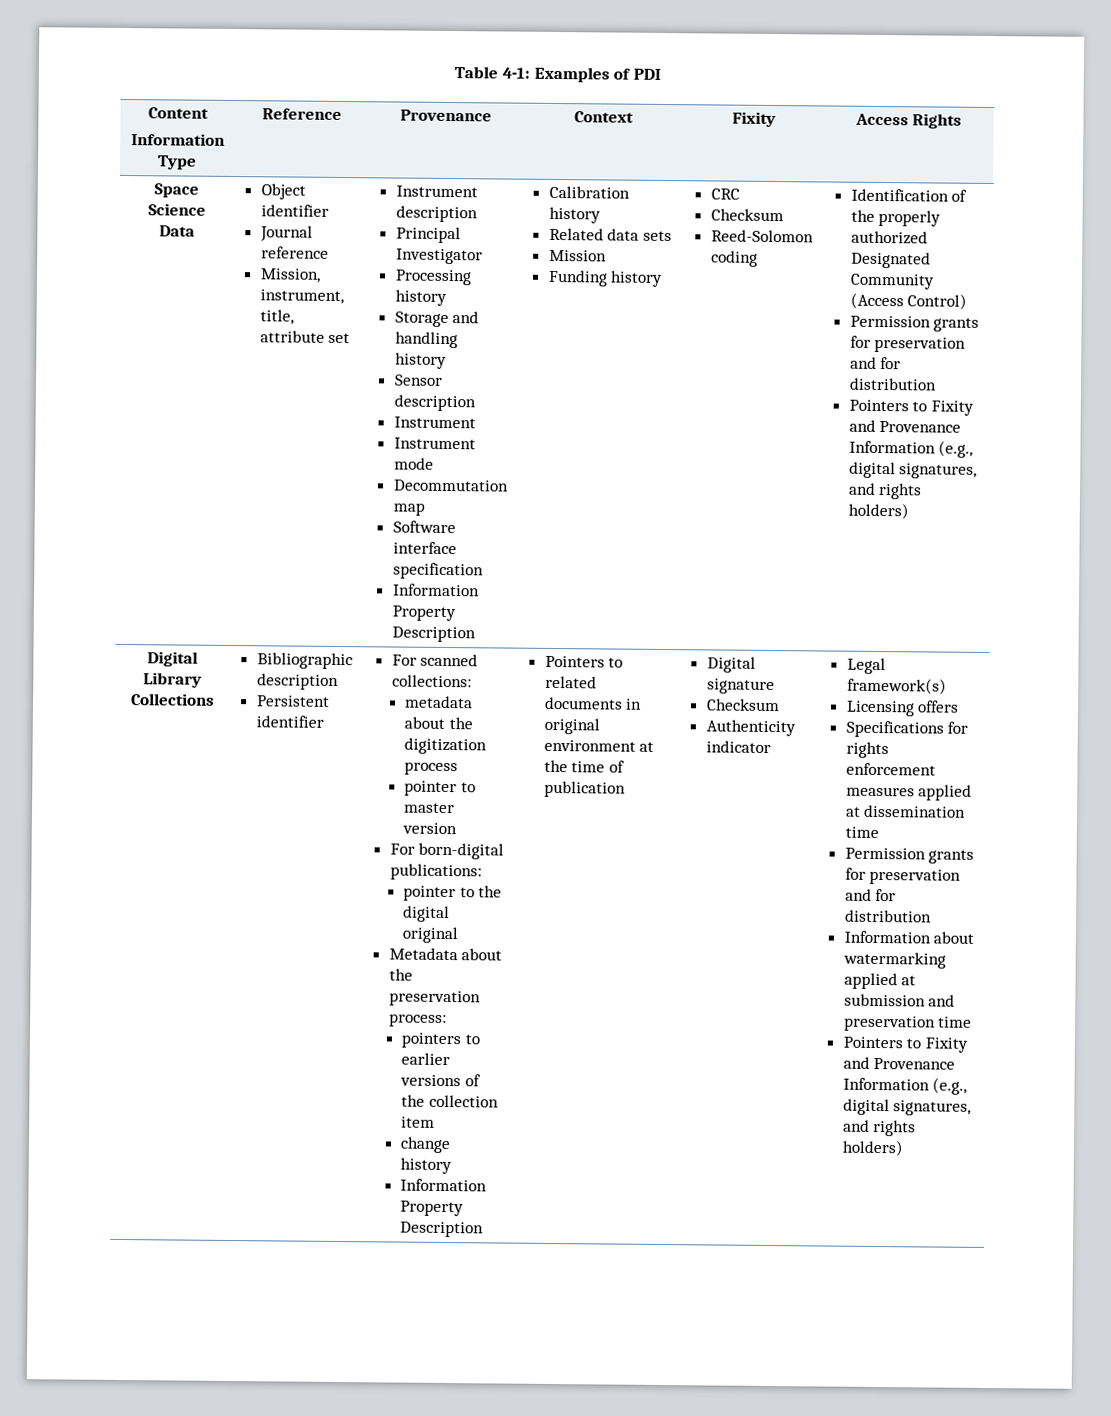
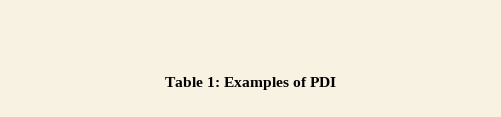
[501,67,530,79] 4-1: -> [206,77,220,87] 1:
[147,107,209,119] [130,133,225,146] [157,155,197,170] [261,108,342,120] [399,109,492,122] [573,111,634,123] [732,111,777,128] [854,113,963,129] [154,183,199,198] [147,203,206,216] [158,225,195,237] [260,183,306,200] [260,204,329,217] [259,225,313,242] [260,246,329,259] [259,268,321,283] [259,289,344,305] [259,309,294,325] [259,330,351,344] [395,185,478,198] [395,205,478,223] [395,226,461,244] [395,248,483,265] [394,269,472,286] [394,289,447,306] [394,311,480,327] [394,331,458,349] [394,352,447,369] [393,374,443,386] [393,394,476,412] [393,416,476,429] [393,437,476,450] [393,457,434,470] [393,479,509,492] [392,502,425,516] [392,520,456,534] [392,541,457,555] [392,562,484,580] [392,583,480,597] [391,605,456,622] [391,626,476,643] [548,185,630,199] [548,206,601,224] [548,227,672,242] [548,249,607,262] [547,269,664,287] [710,188,740,200] [710,208,784,222] [710,229,814,243] [710,250,758,267] [850,188,968,202] [850,209,942,227] [850,230,928,245] [850,251,931,269] [849,273,935,290] [849,292,968,310] [849,315,980,332] [849,335,967,353] [849,356,902,370] [848,377,937,391] [848,399,974,416] [848,419,962,433] [848,440,974,458] [848,461,978,479] [847,482,923,500] [847,502,909,520] [147,651,198,667] [143,672,202,688] [130,693,215,706] [256,652,353,670] [256,673,339,690] [256,695,330,707] [255,715,324,728] [391,653,479,667] [391,674,472,688] [404,695,474,709] [404,716,473,730] [404,737,488,755] [404,761,459,776] [404,780,476,797] [404,802,456,814] [402,822,458,835] [389,842,505,860] [389,863,482,881] [403,885,503,902] [403,905,451,923] [402,926,459,944] [388,947,503,961] [388,968,413,981] [388,990,481,1007] [388,1013,447,1028] [401,1032,480,1049] [401,1052,451,1066] [400,1074,481,1087] [401,1094,499,1108] [401,1116,436,1128] [400,1136,452,1154] [400,1157,453,1175] [400,1178,488,1192] [400,1200,465,1217] [400,1221,485,1238] [544,655,624,668] [544,675,597,689] [543,696,643,710] [543,717,600,735] [543,739,655,752] [543,759,625,773] [543,780,626,798] [706,656,756,673] [706,678,775,695] [705,698,780,712] [705,719,796,737] [705,740,771,753] [846,657,886,675] [846,677,947,695] [845,700,960,717] [845,720,969,738] [845,741,889,759] [845,762,936,776] [845,784,973,801] [845,804,967,818] [844,826,879,838] [844,847,975,864] [844,867,962,885] [844,888,897,902] [844,909,932,923] [843,930,975,944] [842,951,946,969] [843,972,917,990] [843,993,956,1007] [843,1015,973,1032] [842,1036,968,1053] [842,1056,956,1070] [842,1077,968,1095] [842,1098,972,1116] [842,1119,917,1137] [841,1139,904,1157] // Content // Information Type | Reference | Provenance | Context | Fixity | Access Rights // Space Science Data | Object identifier // Journal reference // Mission, instrument, title, attribute set | Instrument description // Principal Investigator // Processing history // Storage and handling history // Sensor description // Instrument // Instrument mode // Decommutation map // Software interface specification // Information Property Description | Calibration history // Related data sets // Mission // Funding history | CRC // Checksum // Reed-Solomon coding | Identification of the properly authorized Designated Community (Access Control) // Permission grants for preservation and for distribution // Pointers to Fixity and Provenance Information (e.g., digital signatures, and rights holders) // Digital Library Collections | Bibliographic description // Persistent identifier | For scanned collections: // metadata about the digitization process // pointer to master version // For born-digital publications: // pointer to the digital original // Metadata about the preservation process: // pointers to earlier versions of the collection item // change history // Information Property Description | Pointers to related documents in original environment at the time of publication | Digital signature // Checksum // Authenticity indicator | Legal framework(s) // Licensing offers // Specifications for rights enforcement measures applied at dissemination time // Permission grants for preservation and for distribution // Information about watermarking applied at submission and preservation time // Pointers to Fixity and Provenance Information (e.g., digital signatures, and rights holders) -> (337, 82) none

